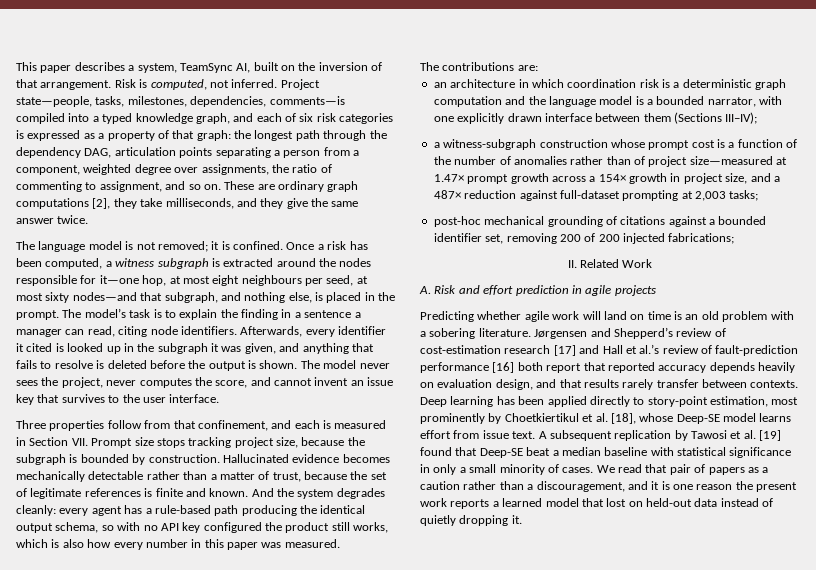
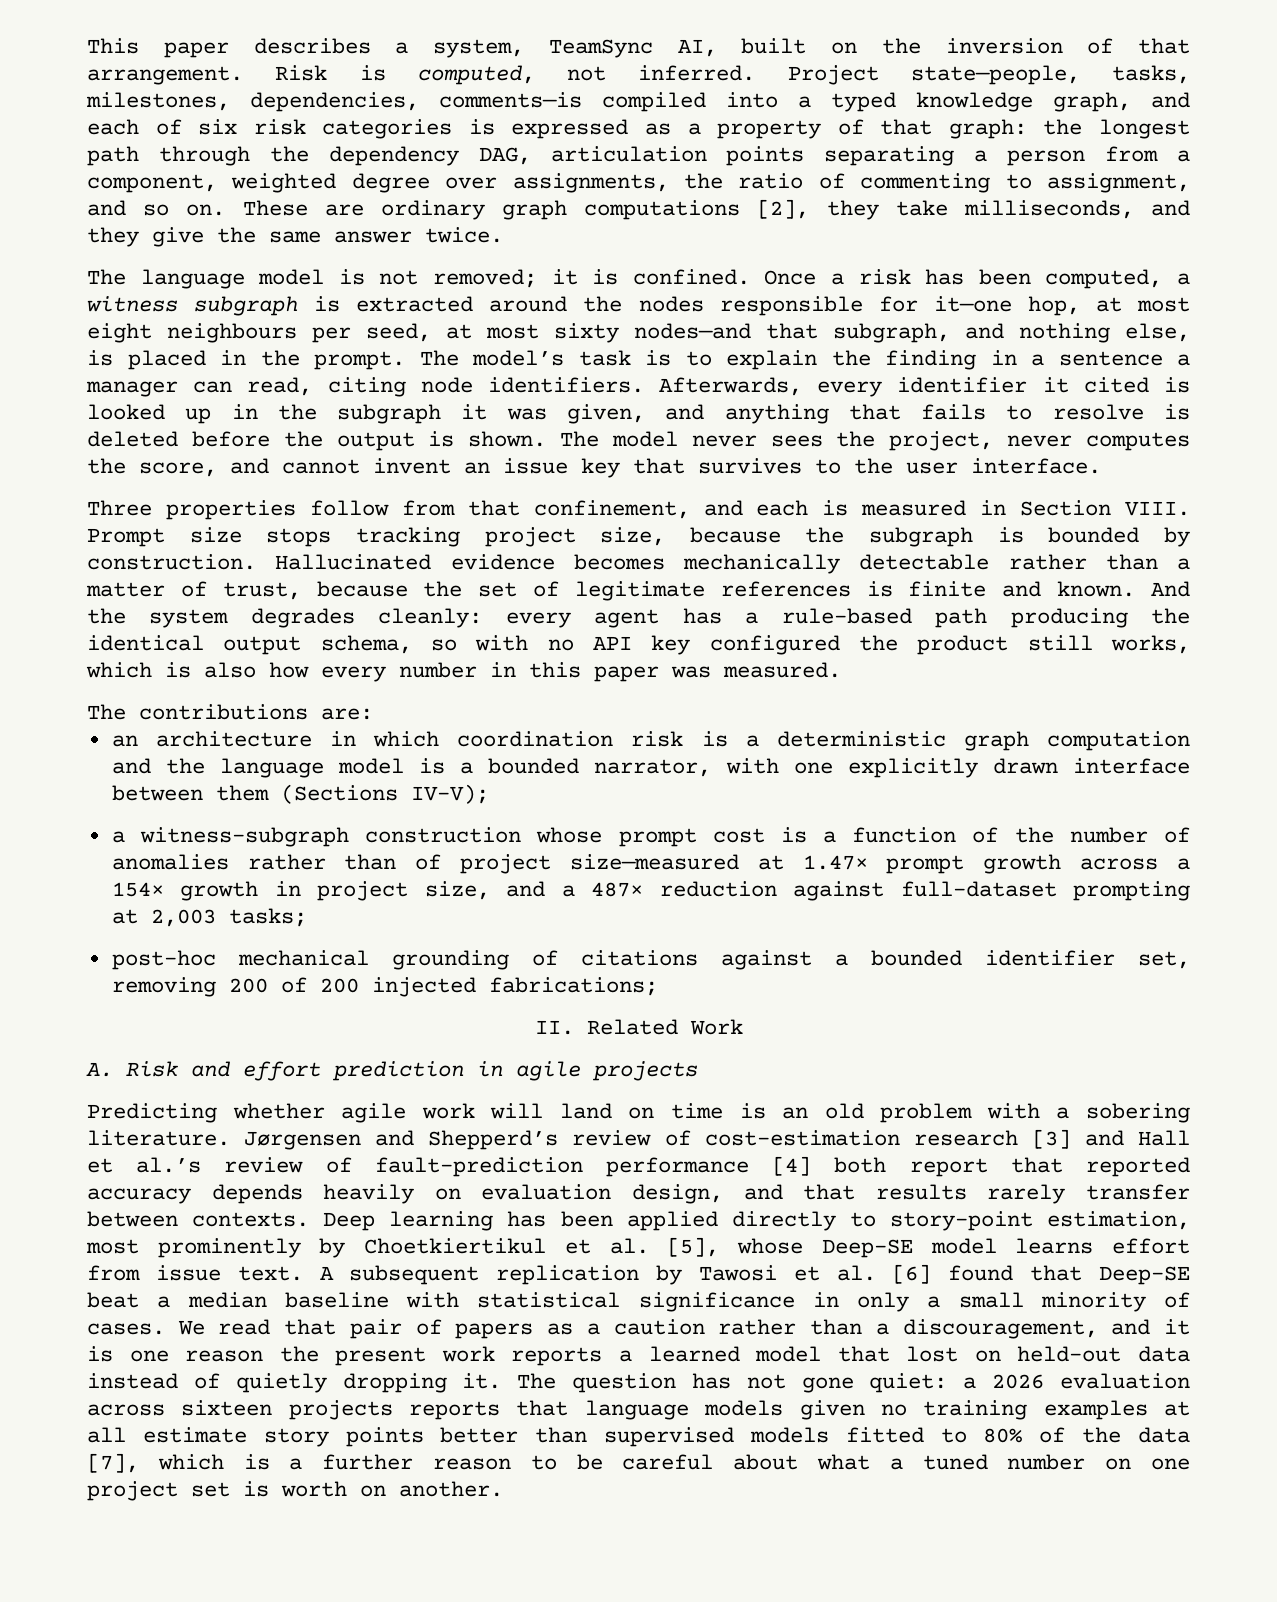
[71,438,88,446] VII. -> [1125,501,1190,516] VIII.
[725,112,758,124] III–IV); -> [410,784,489,804] IV–V);
[553,345,576,356] [17] -> [1031,1129,1071,1149] [3]
[492,362,515,373] [16] -> [772,1156,812,1176] [4]
[610,413,636,424] [18], -> [667,1237,720,1257] [5],
[759,430,782,441] [19] -> [892,1264,932,1284] [6]
(522, 519) none -> [517,1373,1190,1393] [87,1400,1190,1420] [87,1427,1190,1447] [87,1453,1190,1473] [87,1481,503,1501] The question has not gone quiet: a 2026 evaluation across sixteen projects reports that language models given no training examples at all estimate story points better than supervised models fitted to 80% of the data [7], which is a further reason to be careful about what a tuned number on one project set is worth on another.

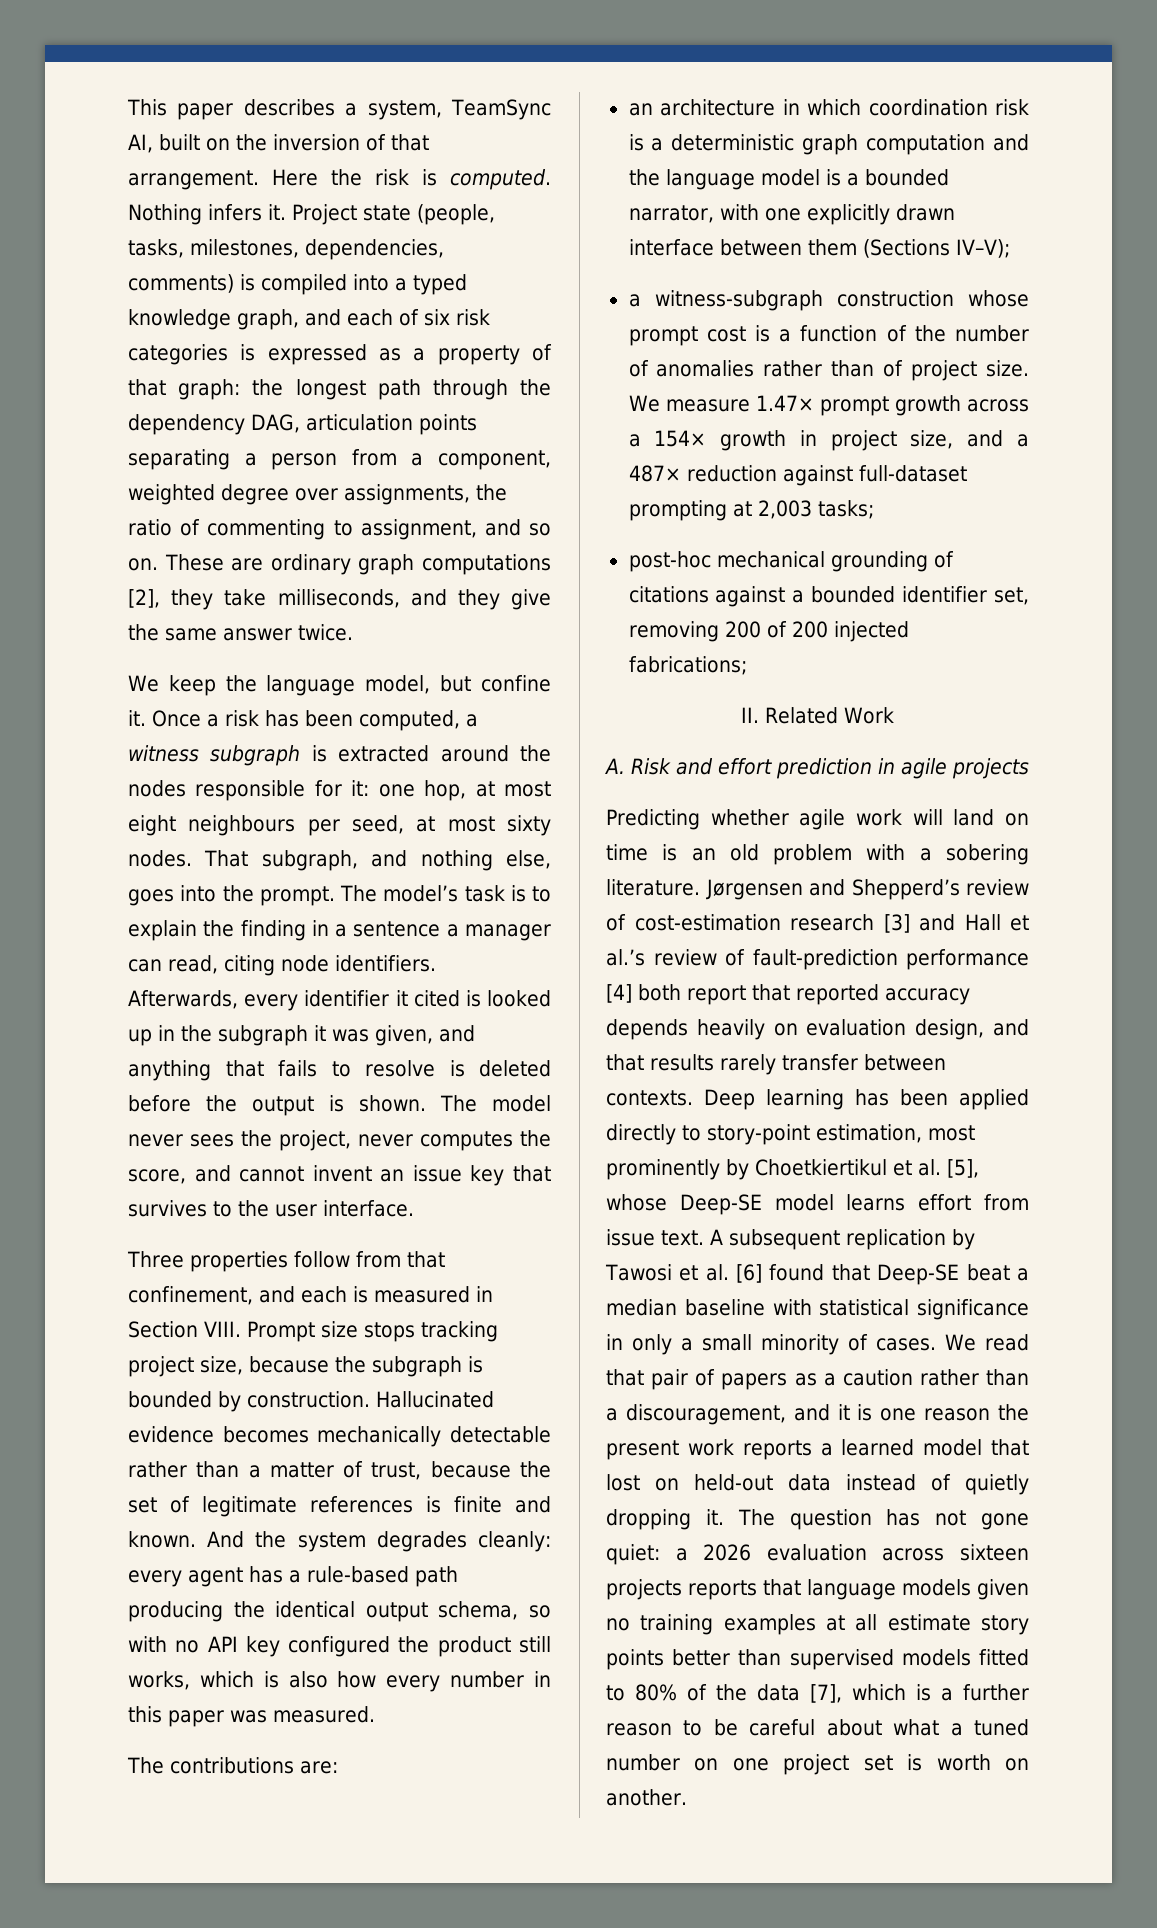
[275,65,1080,85] Risk is computed, not inferred. Project state—people, -> [272,169,551,190] [128,204,495,225] Here the risk is computed. Nothing infers it. Project state (people,
[439,92,582,108] comments—is -> [128,274,255,293] comments) is
[87,269,750,289] The language model is not removed; it is confined. -> [128,675,551,696] [128,710,146,726] We keep the language model, but confine it.
[933,296,1012,312] it—one -> [351,780,415,797] it: one
[634,323,818,339] nodes—and that -> [128,850,249,867] nodes. That
[87,350,246,370] is placed in -> [128,885,217,906] goes into
[569,854,784,870] size—measured at -> [985,360,1029,377] [628,395,750,412] size. We measure

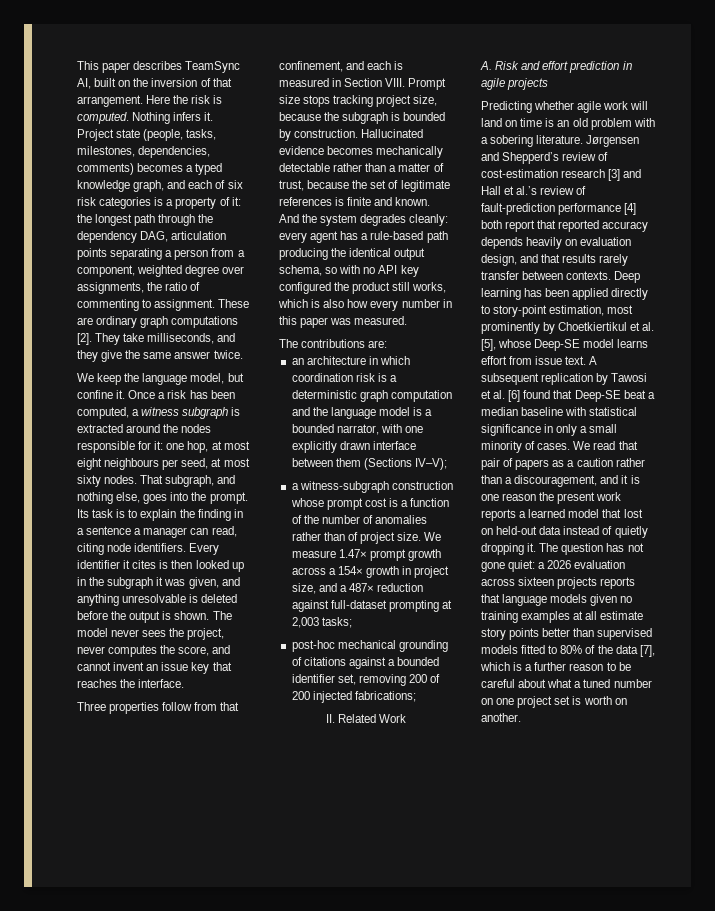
[345,100,442,120] a system, -> (183, 65) none
[240,274,389,295] is compiled into -> [137,163,184,172] becomes
[267,344,401,365] expressed as -> (164, 201) none
[128,379,241,400] that graph: -> [231,197,241,206] it:
[360,519,551,540] [128,558,158,571] assignment, and so on. -> [154,299,216,311] assignment.
[128,589,214,610] [2], they -> [77,333,121,345] [2]. They
[340,885,459,902] The model’s -> [77,509,89,518] Its
[128,990,481,1011] Afterwards, every identifier it cited is -> [189,543,220,555] [77,560,193,569] Every identifier it cites is then
[225,1060,435,1077] that fails to resolve -> [122,594,187,603] unresolvable
[128,1200,317,1217] survives to the user -> [77,679,136,688] reaches the

